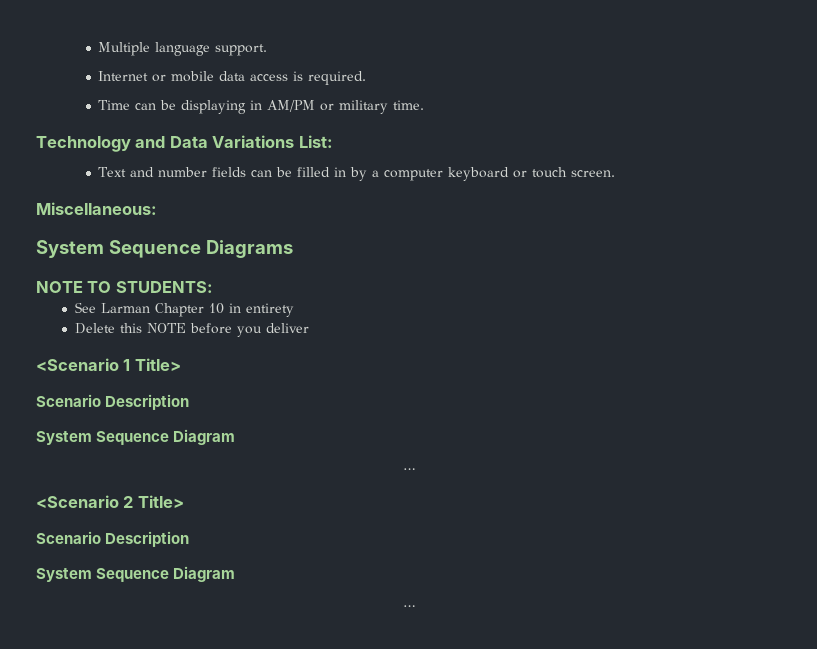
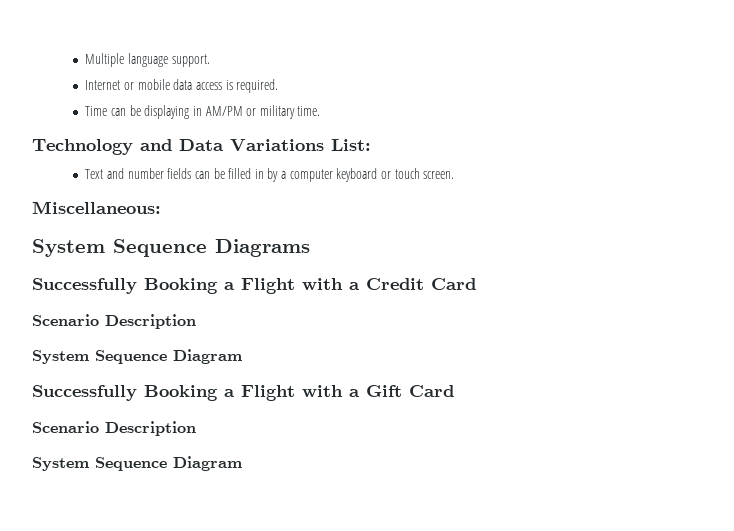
[36,281,213,293] [74,302,294,317] [74,323,309,337] [36,358,181,371] [36,394,190,410] [36,429,236,445] [402,468,415,470] [36,495,184,508] [36,531,190,547] [36,566,236,582] [402,605,415,607] NOTE TO STUDENTS: // See Larman Chapter 10 in entirety // Delete this NOTE before you deliver // <Scenario 1 Title> // Scenario Description // System Sequence Diagram // … // <Scenario 2 Title> // Scenario Description // System Sequence Diagram // … -> [32,278,476,294] [32,314,196,329] [32,349,242,364] [32,385,454,401] [32,421,196,436] [32,456,242,471] Successfully Booking a Flight with a Credit Card // Scenario Description // System Sequence Diagram // Successfully Booking a Flight with a Gift Card // Scenario Description // System Sequence Diagram

